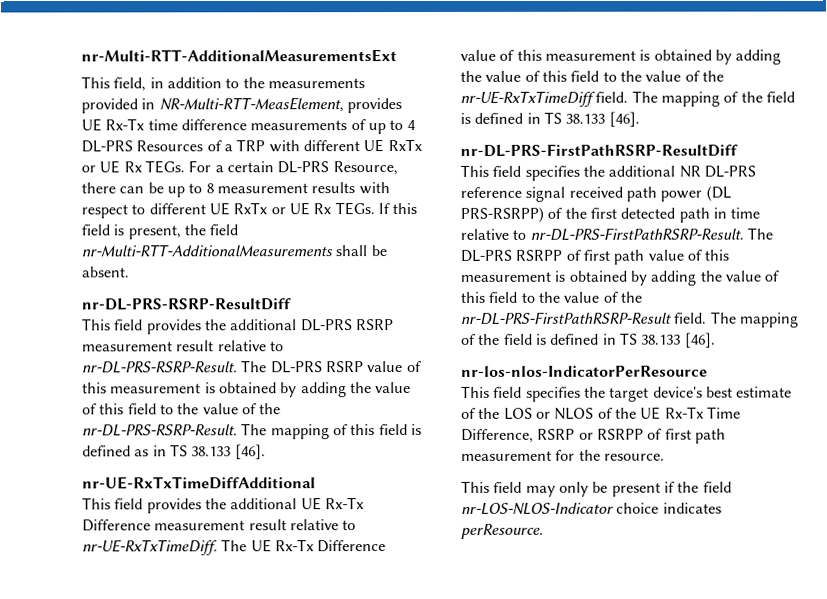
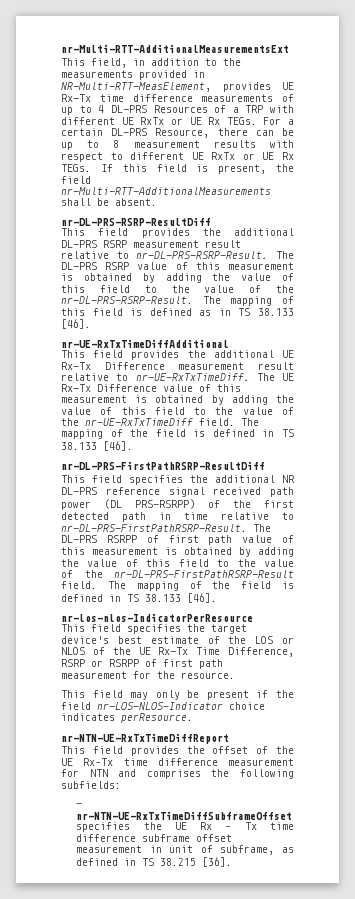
(544, 531) none -> [61,733,229,744] [61,746,294,756] [61,758,294,766] [61,769,294,779] [61,781,121,789] [76,803,83,807] [76,811,293,820] [76,822,294,832] [76,834,233,842] [76,845,294,855] [76,857,233,867] // nr-NTN-UE-RxTxTimeDiffReport // This field provides the offset of the UE Rx–Tx time difference measurement for NTN and comprises the following subfields: // - nr-NTN-UE-RxTxTimeDiffSubframeOffset specifies the UE Rx – Tx time difference subframe offset measurement in unit of subframe, as defined in TS 38.215 [36].

